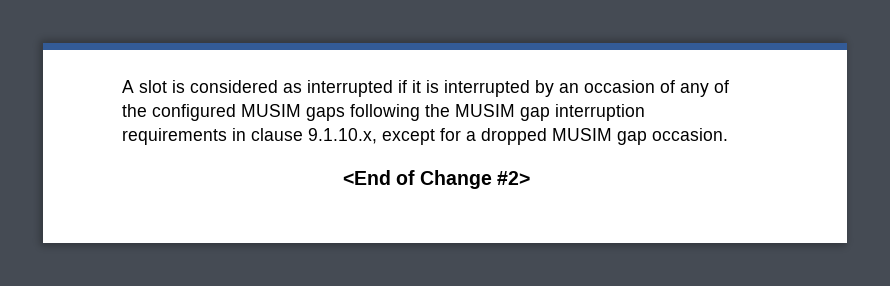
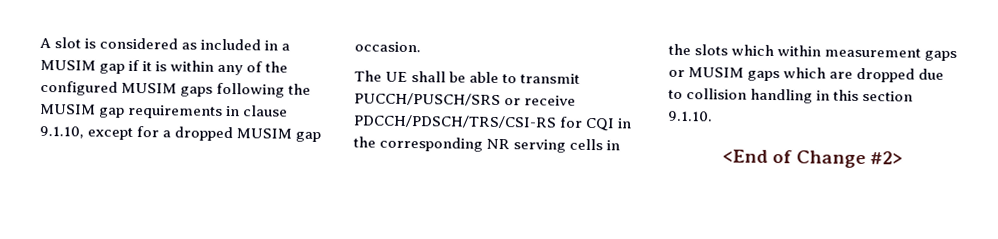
[307,80,675,97] interrupted if it is interrupted by an occasion of -> [200,38,291,51] [40,59,215,74] included in a MUSIM gap if it is within
[555,104,645,121] interruption -> (126, 112) none
[308,128,377,144] 9.1.10.x, -> [39,125,84,139] 9.1.10,
(728, 134) none -> [354,70,581,84] [354,92,577,107] [353,114,633,132] [353,136,621,153] [668,43,958,62] [668,67,945,83] [668,88,914,104] [667,110,713,122] // The UE shall be able to transmit PUCCH/PUSCH/SRS or receive PDCCH/PDSCH/TRS/CSI-RS for CQI in the corresponding NR serving cells in the slots which within measurement gaps or MUSIM gaps which are dropped due to collision handling in this section 9.1.10.

